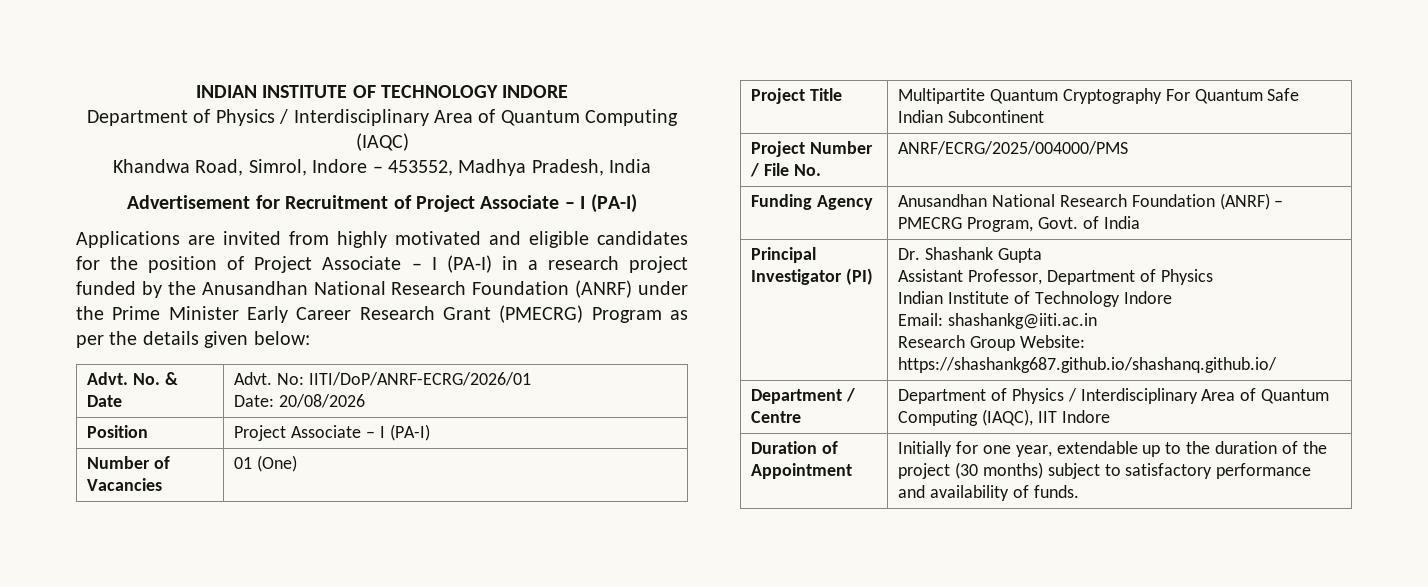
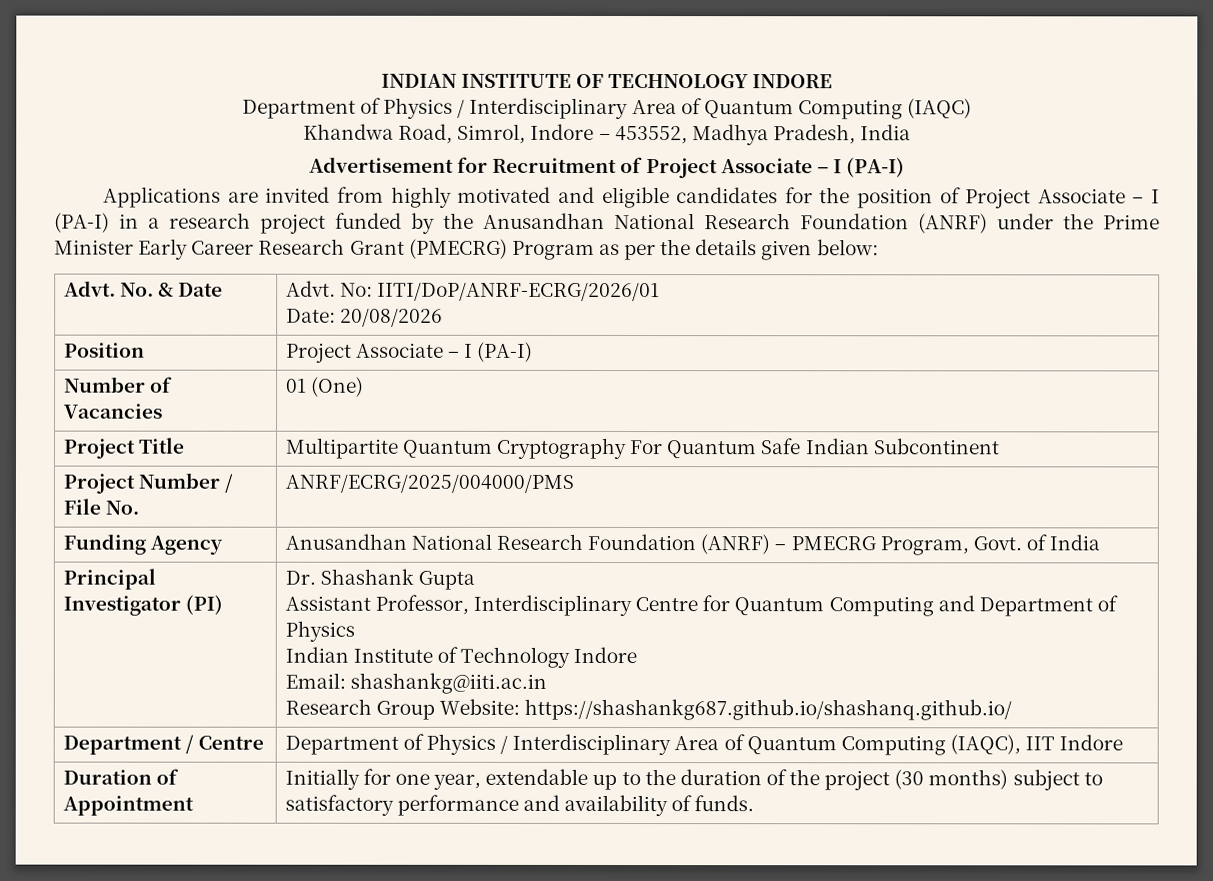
(1043, 277) none -> [473,594,975,617] Interdisciplinary Centre for Quantum Computing and

